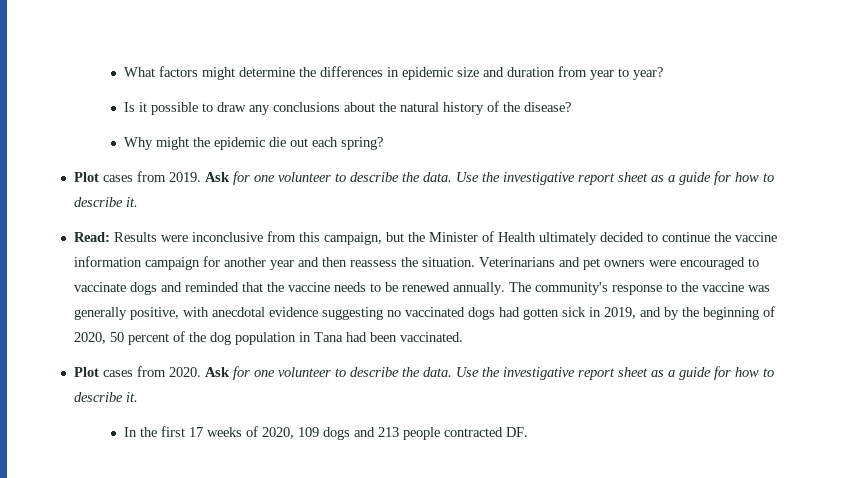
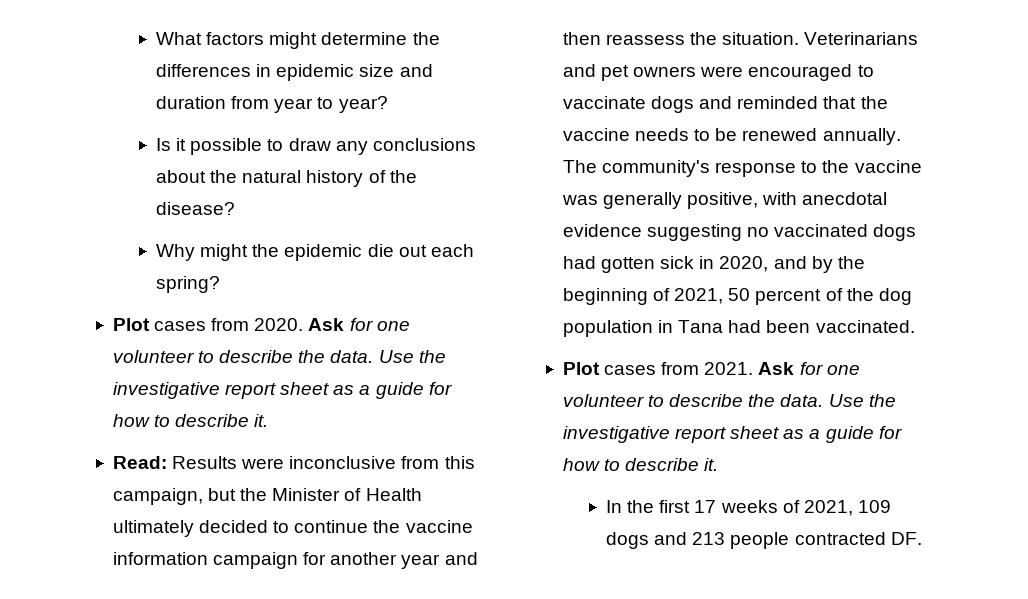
[168,172,201,182] 2019. -> [254,318,304,331] 2020.
[603,307,636,319] 2019, -> [719,256,769,272] 2020,
[73,332,106,344] 2020, -> [674,288,724,304] 2021,
[168,367,201,377] 2020. -> [704,362,754,375] 2021.
[262,427,295,439] 2020, -> [803,500,853,516] 2021,

